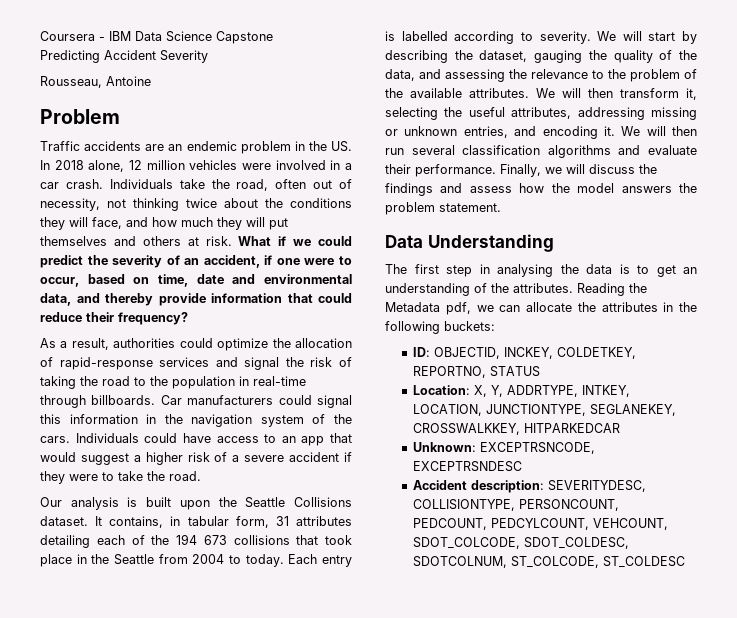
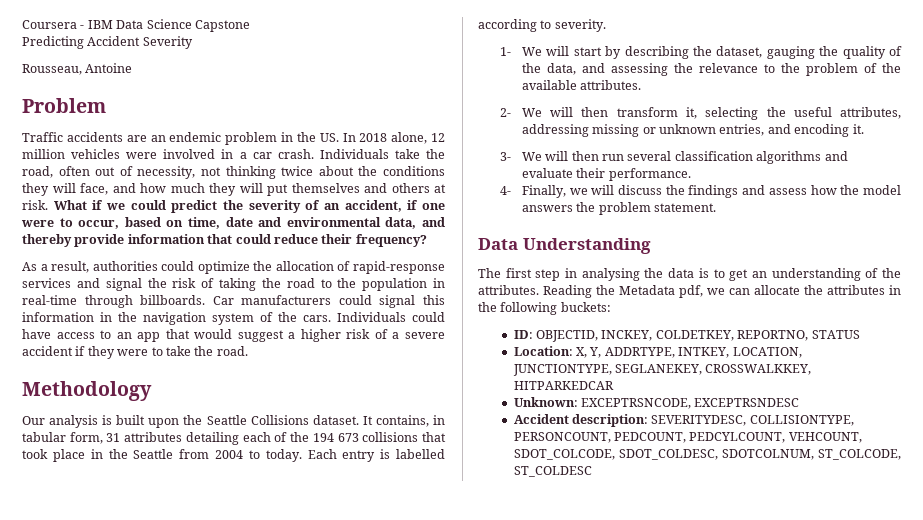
(201, 476) none -> [22,381,152,401] // Methodology
(591, 37) none -> [499,47,511,56] // 1-
(529, 93) none -> [499,108,511,117] // 2-
(615, 131) none -> [499,152,511,161] // 3-
(496, 170) none -> [499,186,511,195] // 4-

